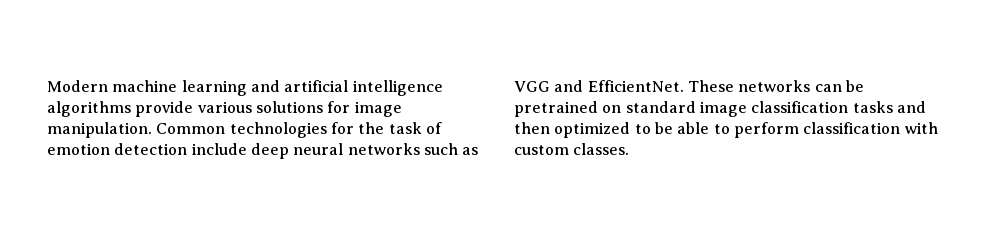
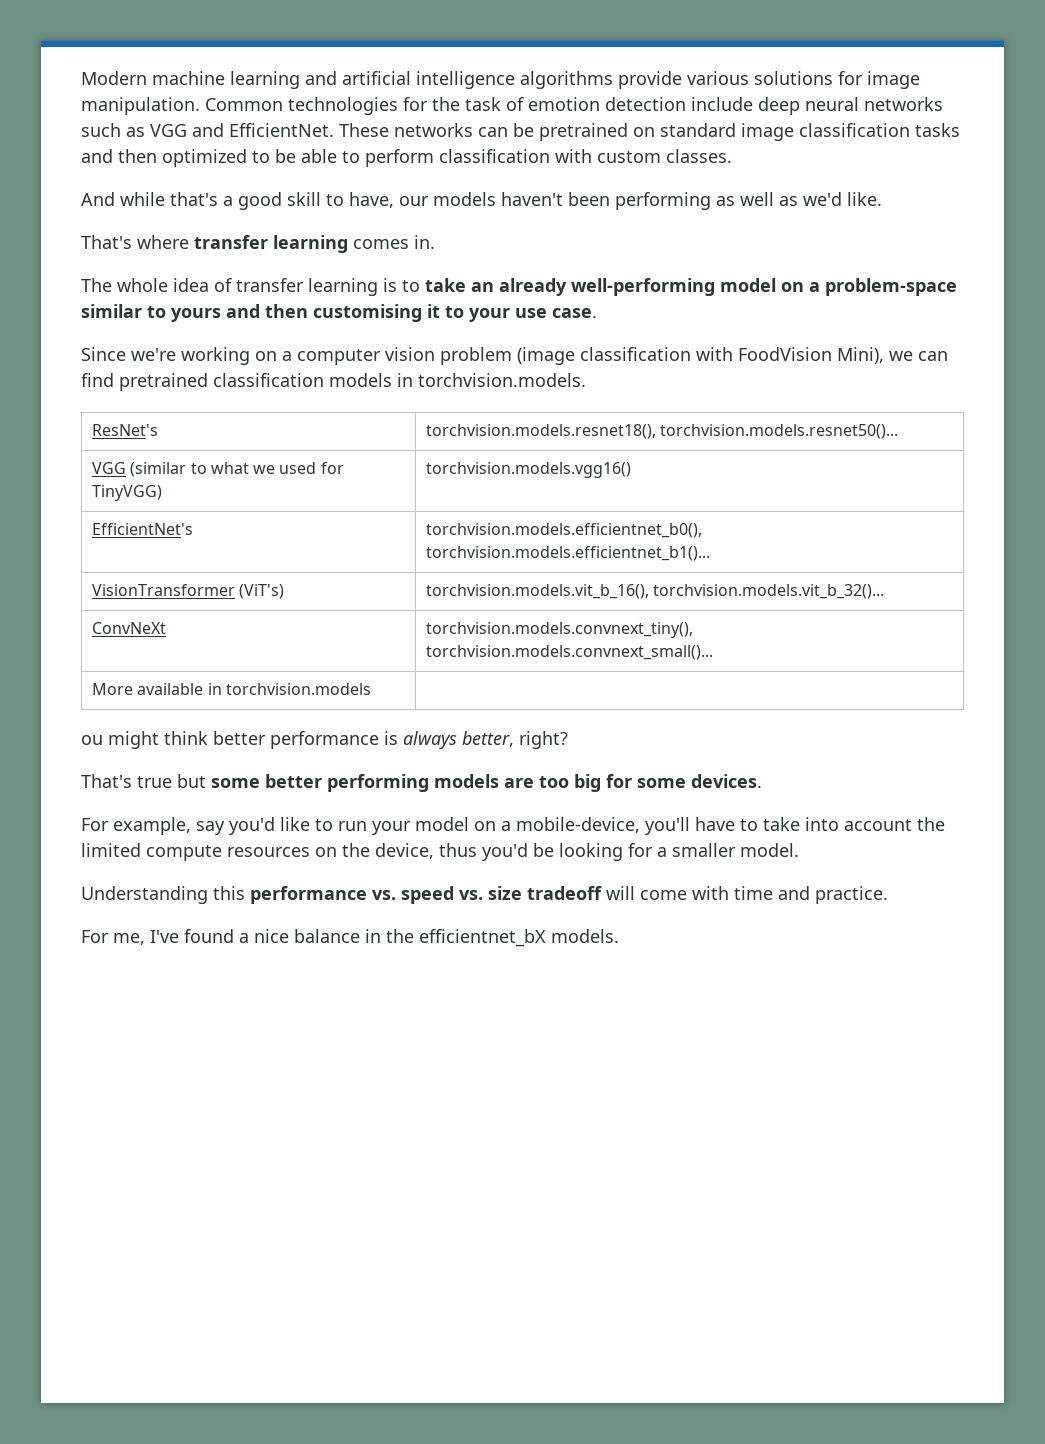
(630, 149) none -> [81,192,882,210] [81,235,435,253] [81,278,957,296] [81,304,597,322] [81,347,948,365] [81,373,586,391] [91,424,158,436] [425,424,899,439] [91,462,344,477] [91,485,162,501] [425,462,631,478] [91,523,193,535] [425,523,702,538] [425,546,710,561] [91,584,285,599] [425,584,885,599] [91,622,166,634] [425,622,693,638] [425,645,713,660] [91,683,371,695] [81,731,568,749] [81,774,762,792] [81,817,945,835] [81,843,799,861] [81,886,888,904] [81,929,619,947] // And while that's a good skill to have, our models haven't been performing as well as we'd like. // That's where transfer learning comes in. // The whole idea of transfer learning is to take an already well-performing model on a problem-space similar to yours and then customising it to your use case. // Since we're working on a computer vision problem (image classification with FoodVision Mini), we can find pretrained classification models in torchvision.models. // ResNet's | torchvision.models.resnet18(), torchvision.models.resnet50()... // VGG (similar to what we used for TinyVGG) | torchvision.models.vgg16() // EfficientNet's | torchvision.models.efficientnet_b0(), torchvision.models.efficientnet_b1()... // VisionTransformer (ViT's) | torchvision.models.vit_b_16(), torchvision.models.vit_b_32()... // ConvNeXt | torchvision.models.convnext_tiny(), torchvision.models.convnext_small()... // More available in torchvision.models | // ou might think better performance is always better, right? // That's true but some better performing models are too big for some devices. // For example, say you'd like to run your model on a mobile-device, you'll have to take into account the limited compute resources on the device, thus you'd be looking for a smaller model. // Understanding this performance vs. speed vs. size tradeoff will come with time and practice. // For me, I've found a nice balance in the efficientnet_bX models.

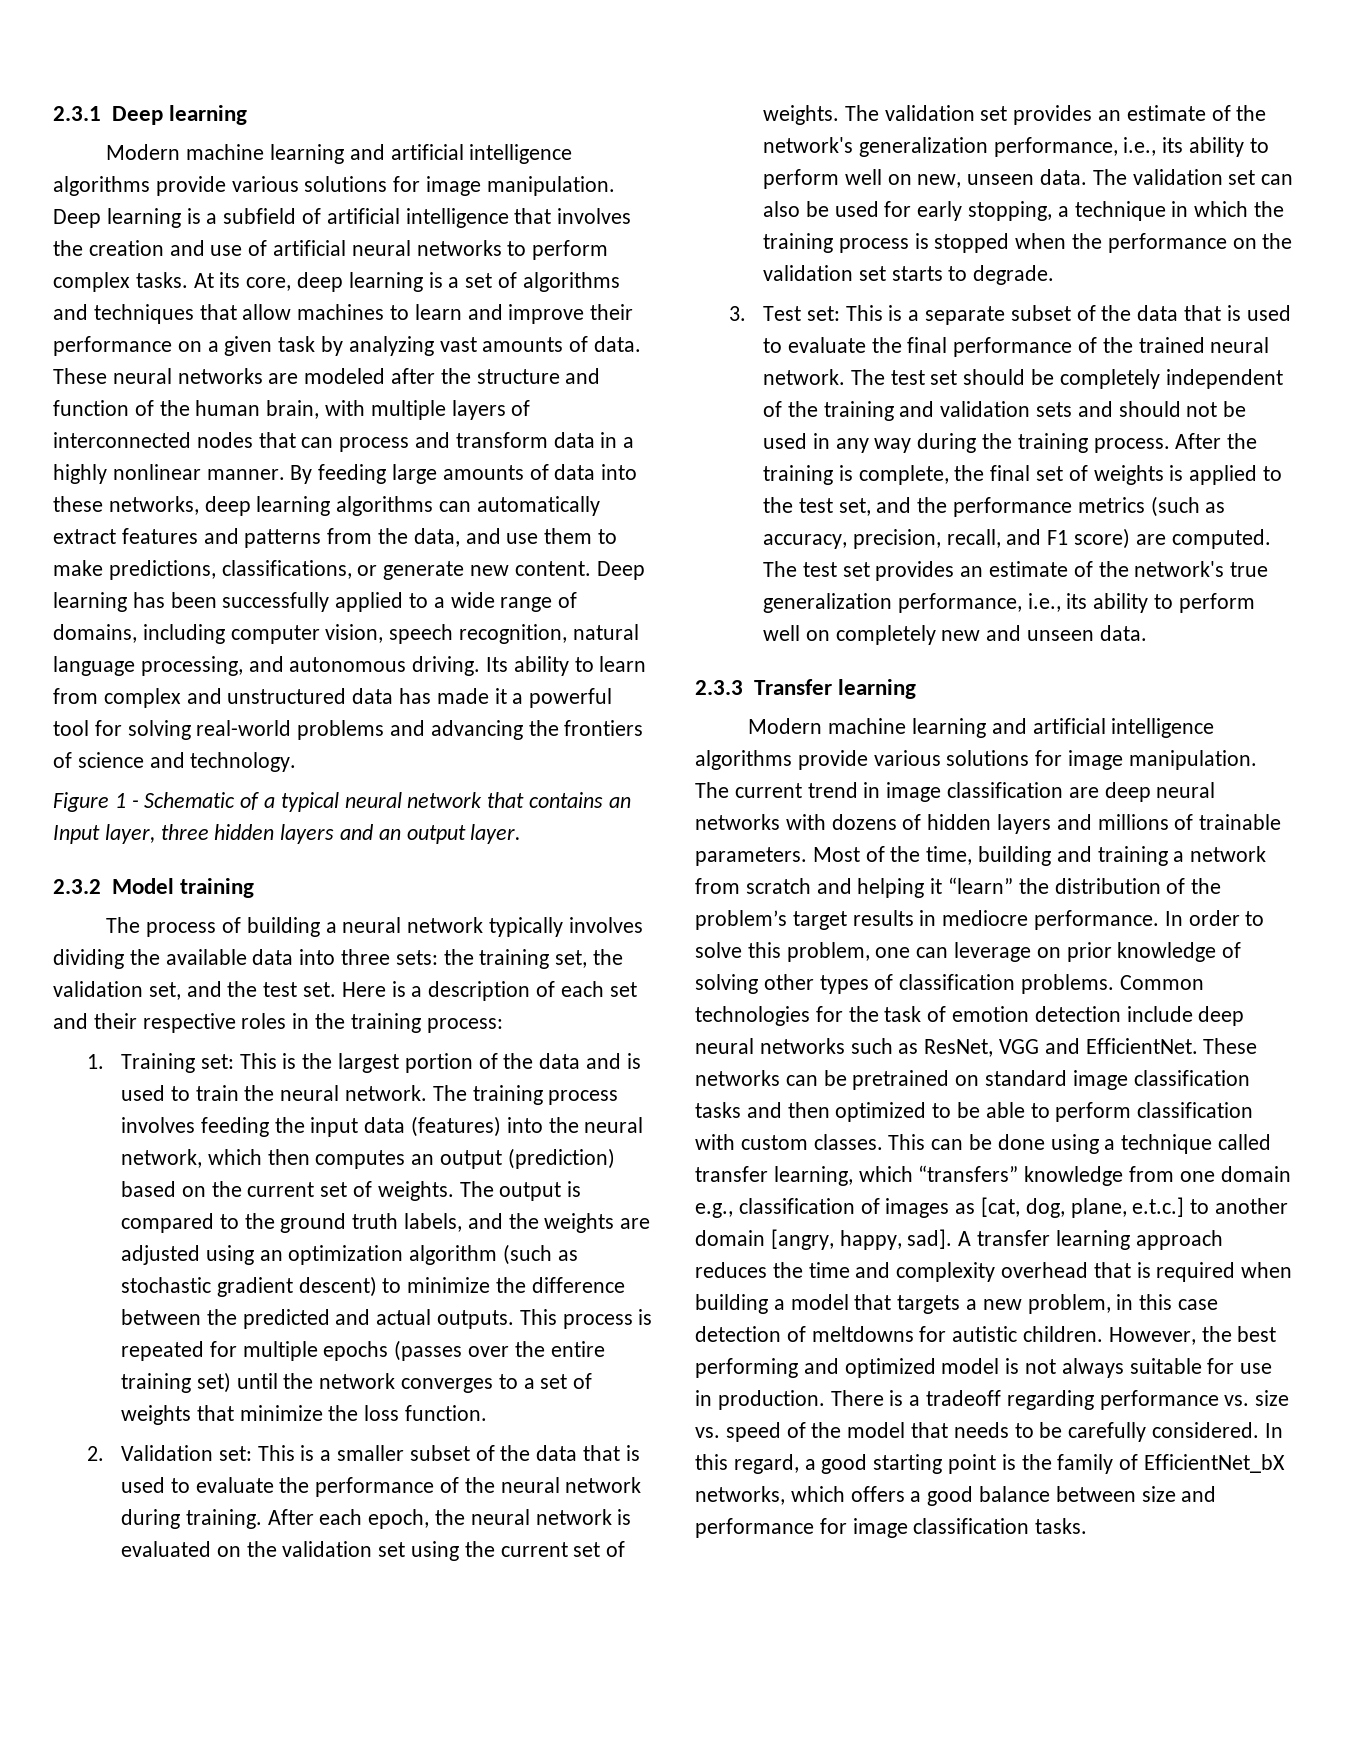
(81, 78) none -> [53,105,247,125] 2.3.1 Deep learning //
(200, 106) none -> [53,208,632,228] [53,240,609,260] [53,272,620,292] [53,304,634,324] [53,336,642,356] [53,368,601,384] [53,400,531,420] [53,432,635,452] [53,464,638,484] [53,496,600,516] [53,528,618,548] [53,560,645,580] [53,592,578,612] [53,624,639,644] [53,656,647,676] [53,688,613,708] [53,720,644,740] [53,752,297,772] [53,792,631,812] [53,824,522,844] [53,878,254,898] [106,917,643,937] [53,949,624,969] [53,981,637,1001] [53,1013,503,1033] [87,1053,641,1073] [121,1085,619,1105] [121,1116,644,1137] [121,1148,615,1169] [121,1181,582,1201] [121,1213,651,1233] [121,1244,578,1265] [121,1276,625,1297] [121,1309,653,1329] [121,1340,605,1361] [121,1372,593,1393] [121,1405,488,1425] [87,1445,640,1461] [121,1477,642,1497] [121,1509,632,1529] [121,1541,626,1561] [763,105,1267,125] [763,137,1269,157] [763,169,1294,189] [763,201,1285,221] [763,233,1293,253] [763,265,1055,285] [729,305,1291,325] [763,337,1270,357] [763,369,1283,389] [763,401,1247,421] [763,433,1258,453] [763,465,1283,485] [763,496,1226,517] [763,528,1271,549] [763,561,1269,581] [763,593,1255,613] [763,625,1147,645] [695,679,916,699] [748,718,1215,738] [695,750,1257,770] [695,782,1216,802] [695,814,1282,834] [695,846,1267,866] [695,877,1222,898] [695,910,1265,930] [695,942,1242,962] [695,974,1115,994] Deep learning is a subfield of artificial intelligence that involves the creation and use of artificial neural networks to perform complex tasks. At its core, deep learning is a set of algorithms and techniques that allow machines to learn and improve their performance on a given task by analyzing vast amounts of data. These neural networks are modeled after the structure and function of the human brain, with multiple layers of interconnected nodes that can process and transform data in a highly nonlinear manner. By feeding large amounts of data into these networks, deep learning algorithms can automatically extract features and patterns from the data, and use them to make predictions, classifications, or generate new content. Deep learning has been successfully applied to a wide range of domains, including computer vision, speech recognition, natural language processing, and autonomous driving. Its ability to learn from complex and unstructured data has made it a powerful tool for solving real-world problems and advancing the frontiers of science and technology. // Figure 1 - Schematic of a typical neural network that contains an Input layer, three hidden layers and an output layer. // 2.3.2 Model training // The process of building a neural network typically involves dividing the available data into three sets: the training set, the validation set, and the test set. Here is a description of each set and their respective roles in the training process: // 1. Training set: This is the largest portion of the data and is used to train the neural network. The training process involves feeding the input data (features) into the neural network, which then computes an output (prediction) based on the current set of weights. The output is compared to the ground truth labels, and the weights are adjusted using an optimization algorithm (such as stochastic gradient descent) to minimize the difference between the predicted and actual outputs. This process is repeated for multiple epochs (passes over the entire training set) until the network converges to a set of weights that minimize the loss function. // 2. Validation set: This is a smaller subset of the data that is used to evaluate the performance of the neural network during training. After each epoch, the neural network is evaluated on the validation set using the current set of weights. The validation set provides an estimate of the network's generalization performance, i.e., its ability to perform well on new, unseen data. The validation set can also be used for early stopping, a technique in which the training process is stopped when the performance on the validation set starts to degrade. // 3. Test set: This is a separate subset of the data that is used to evaluate the final performance of the trained neural network. The test set should be completely independent of the training and validation sets and should not be used in any way during the training process. After the training is complete, the final set of weights is applied to the test set, and the performance metrics (such as accuracy, precision, recall, and F1 score) are computed. The test set provides an estimate of the network's true generalization performance, i.e., its ability to perform well on completely new and unseen data. // 2.3.3 Transfer learning // Modern machine learning and artificial intelligence algorithms provide various solutions for image manipulation. The current trend in image classification are deep neural networks with dozens of hidden layers and millions of trainable parameters. Most of the time, building and training a network from scratch and helping it “learn” the distribution of the problem’s target results in mediocre performance. In order to solve this problem, one can leverage on prior knowledge of solving other types of classification problems.
(145, 132) none -> [924,1039,994,1057] ResNet,
[81,192,882,210] [81,235,435,253] [81,278,957,296] [81,304,597,322] [81,347,948,365] [81,373,586,391] [91,424,158,436] [425,424,899,439] [91,462,344,477] [91,485,162,501] [425,462,631,478] [91,523,193,535] [425,523,702,538] [425,546,710,561] [91,584,285,599] [425,584,885,599] [91,622,166,634] [425,622,693,638] [425,645,713,660] [91,683,371,695] [81,731,568,749] [81,774,762,792] [81,817,945,835] [81,843,799,861] [81,886,888,904] [81,929,619,947] // And while that's a good skill to have, our models haven't been performing as well as we'd like. // That's where transfer learning comes in. // The whole idea of transfer learning is to take an already well-performing model on a problem-space similar to yours and then customising it to your use case. // Since we're working on a computer vision problem (image classification with FoodVision Mini), we can find pretrained classification models in torchvision.models. // ResNet's | torchvision.models.resnet18(), torchvision.models.resnet50()... // VGG (similar to what we used for TinyVGG) | torchvision.models.vgg16() // EfficientNet's | torchvision.models.efficientnet_b0(), torchvision.models.efficientnet_b1()... // VisionTransformer (ViT's) | torchvision.models.vit_b_16(), torchvision.models.vit_b_32()... // ConvNeXt | torchvision.models.convnext_tiny(), torchvision.models.convnext_small()... // More available in torchvision.models | // ou might think better performance is always better, right? // That's true but some better performing models are too big for some devices. // For example, say you'd like to run your model on a mobile-device, you'll have to take into account the limited compute resources on the device, thus you'd be looking for a smaller model. // Understanding this performance vs. speed vs. size tradeoff will come with time and practice. // For me, I've found a nice balance in the efficientnet_bX models. -> [888,1134,1272,1154] [695,1165,1291,1186] [695,1197,1289,1218] [695,1229,1223,1250] [695,1262,1293,1282] [695,1294,1219,1314] [695,1326,1277,1345] [695,1358,1273,1378] [695,1390,1290,1410] [695,1422,1283,1442] [695,1454,1286,1474] [695,1486,1217,1506] [695,1518,1088,1538] This can be done using a technique called transfer learning, which “transfers” knowledge from one domain e.g., classification of images as [cat, dog, plane, e.t.c.] to another domain [angry, happy, sad]. A transfer learning approach reduces the time and complexity overhead that is required when building a model that targets a new problem, in this case detection of meltdowns for autistic children. However, the best performing and optimized model is not always suitable for use in production. There is a tradeoff regarding performance vs. size vs. speed of the model that needs to be carefully considered. In this regard, a good starting point is the family of EfficientNet_bX networks, which offers a good balance between size and performance for image classification tasks.

